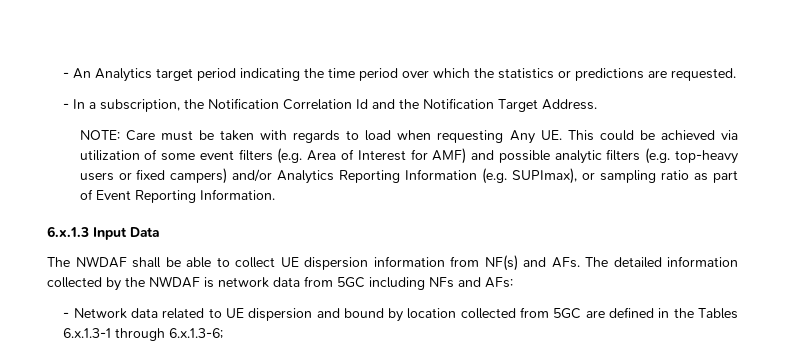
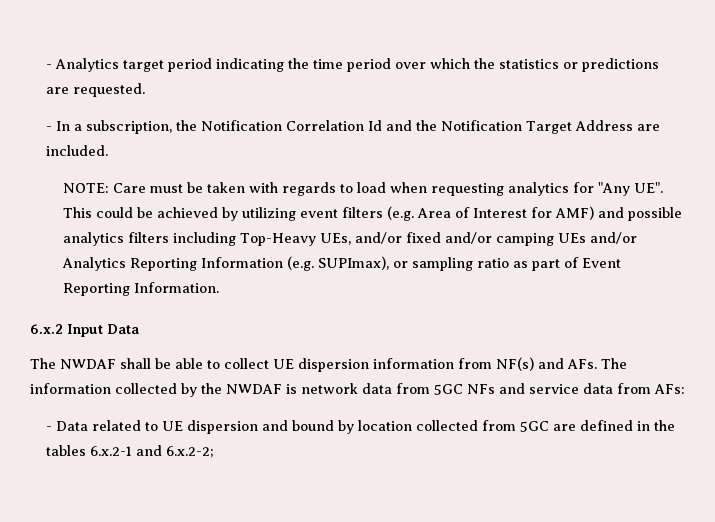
[63,68,92,79] - An -> [46,64,53,69] -
[542,99,598,110] Address. -> [575,120,661,131] [46,145,109,156] Address are included.
[509,130,739,144] [79,149,196,161] Any UE. This could be achieved via utilization of some -> [507,182,663,196] [62,207,296,221] analytics for "Any UE". This could be achieved by utilizing
[554,148,739,164] [79,168,228,184] analytic filters (e.g. top-heavy users or fixed campers) -> [62,232,586,246] analytics filters including Top-Heavy UEs, and/or fixed and/or camping UEs
[47,226,89,237] 6.x.1.3 -> [30,324,63,334] 6.x.2
[613,257,662,268] detailed -> (627, 363) none
[369,277,425,290] including -> (463, 389) none
(481, 282) none -> [529,383,651,394] service data from
[73,308,158,319] Network data -> [56,421,89,431] Data
[697,308,738,319] [63,328,224,341] Tables 6.x.1.3-1 through 6.x.1.3-6; -> [46,445,215,458] tables 6.x.2-1 and 6.x.2-2;

